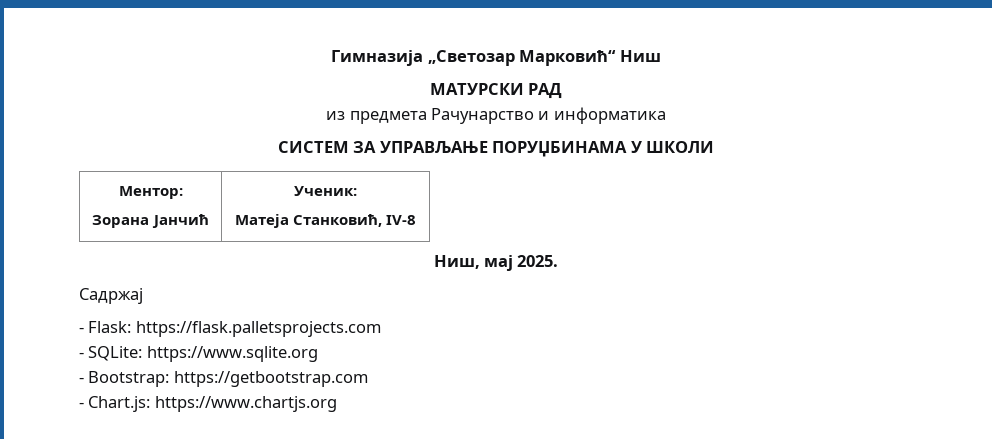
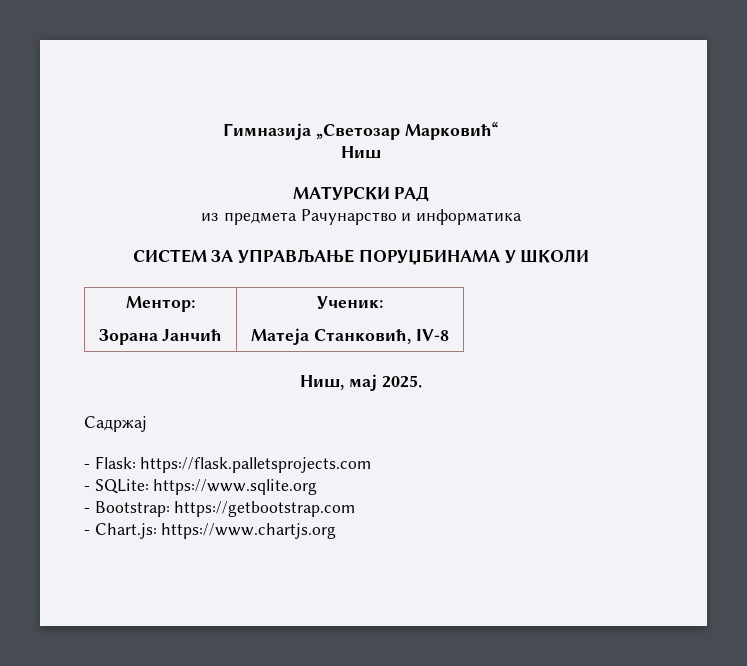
(617, 58) none -> (499, 131) //

